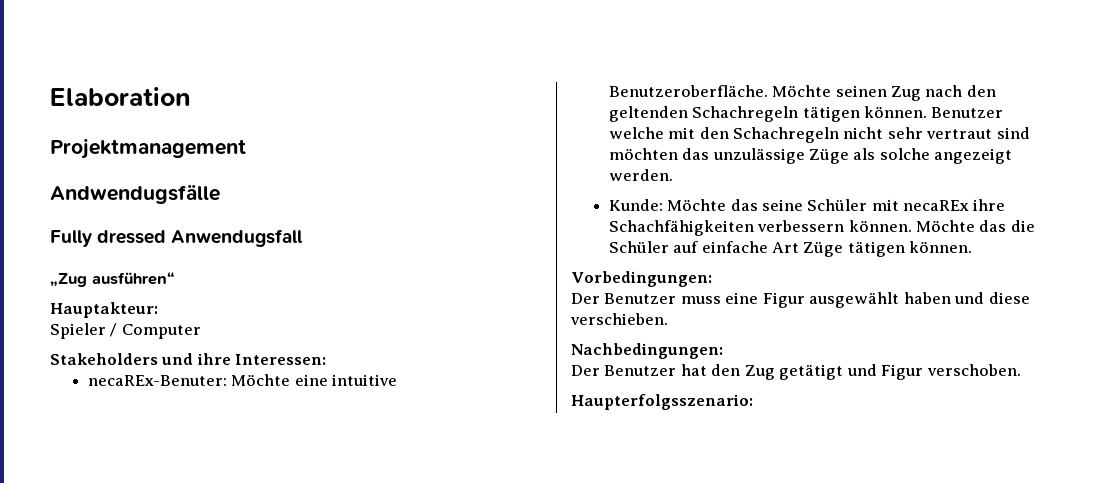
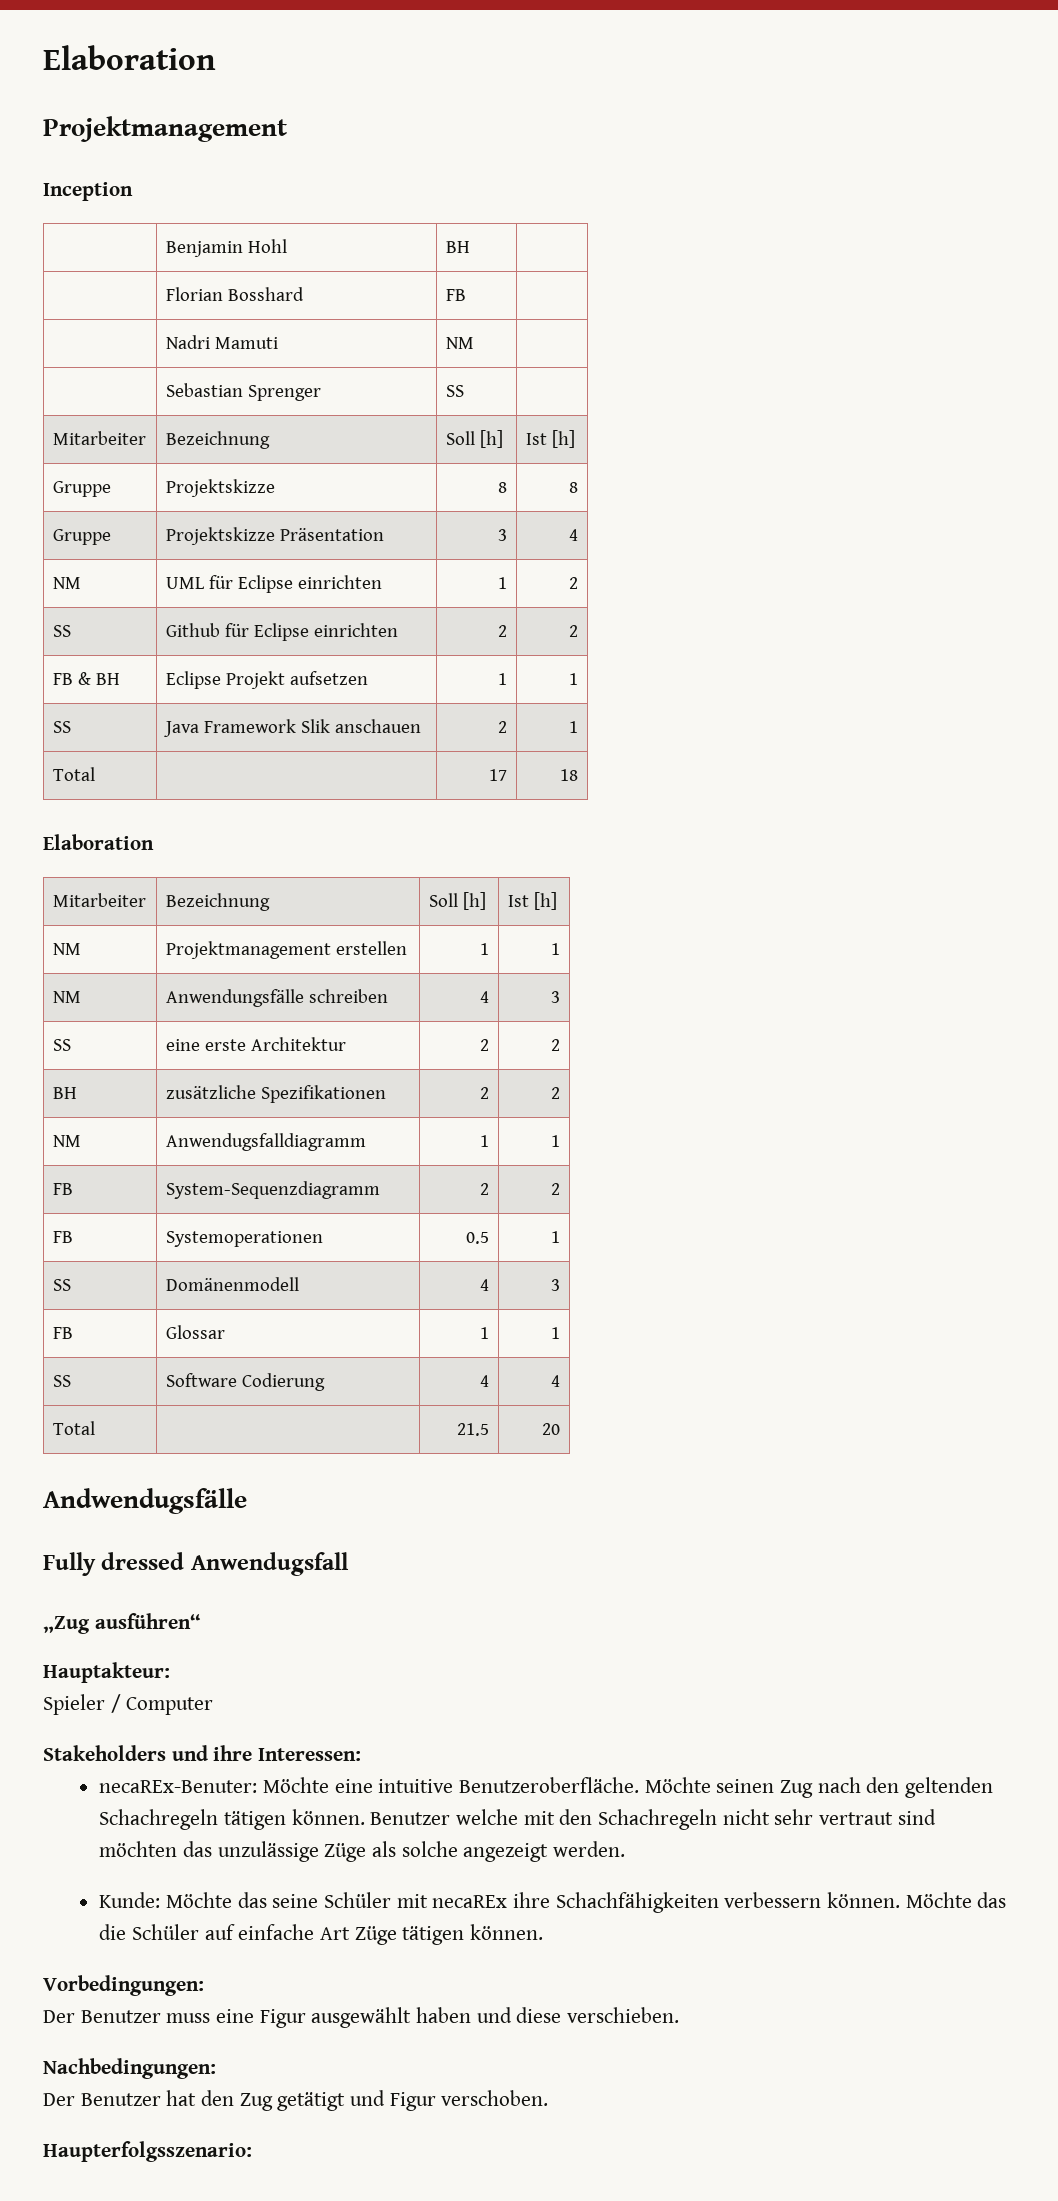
(246, 148) none -> [43,182,133,201] [165,239,287,257] [445,241,470,253] [165,287,304,301] [445,289,466,301] [165,335,278,349] [445,337,474,349] [165,383,321,401] [445,385,464,397] [52,431,146,445] [165,431,270,449] [445,430,503,448] [525,430,575,448] [52,481,111,497] [165,479,275,497] [498,482,508,493] [569,482,579,493] [52,529,111,545] [165,527,384,545] [498,529,508,541] [569,529,579,541] [52,577,81,589] [165,575,383,593] [498,577,508,589] [569,577,579,589] [52,625,71,637] [165,623,399,641] [498,625,508,637] [569,625,579,637] [52,672,120,685] [165,671,368,689] [498,673,508,685] [569,673,579,685] [52,721,71,733] [163,719,422,737] [498,721,508,733] [569,721,579,733] [52,767,95,781] [489,769,508,781] [560,769,579,781] [43,834,154,850] [52,893,146,907] [165,893,270,911] [428,892,486,910] [507,892,557,910] [52,943,81,955] [165,941,407,959] [480,943,490,955] [551,943,561,955] [52,991,81,1003] [165,989,388,1007] [480,991,490,1003] [551,991,561,1003] [52,1039,71,1051] [165,1037,346,1051] [480,1039,490,1051] [551,1039,561,1051] [52,1087,77,1099] [165,1085,386,1103] [480,1087,490,1099] [551,1087,561,1099] [52,1135,81,1147] [165,1133,366,1151] [480,1135,490,1147] [551,1135,561,1147] [52,1183,73,1195] [165,1181,380,1199] [480,1183,490,1195] [551,1183,561,1195] [52,1231,73,1243] [165,1231,323,1247] [466,1232,490,1244] [551,1231,561,1243] [52,1279,71,1291] [165,1277,299,1291] [480,1279,490,1291] [551,1279,561,1291] [52,1327,73,1339] [165,1325,225,1339] [480,1327,490,1339] [551,1327,561,1339] [52,1375,71,1387] [165,1373,325,1391] [480,1375,490,1387] [551,1375,561,1387] [52,1421,95,1435] [457,1423,490,1436] [542,1423,561,1435] // Inception // | Benjamin Hohl | BH | // | Florian Bosshard | FB | // | Nadri Mamuti | NM | // | Sebastian Sprenger | SS | // Mitarbeiter | Bezeichnung | Soll [h] | Ist [h] // Gruppe | Projektskizze | 8 | 8 // Gruppe | Projektskizze Präsentation | 3 | 4 // NM | UML für Eclipse einrichten | 1 | 2 // SS | Github für Eclipse einrichten | 2 | 2 // FB & BH | Eclipse Projekt aufsetzen | 1 | 1 // SS | Java Framework Slik anschauen | 2 | 1 // Total | | 17 | 18 // Elaboration // Mitarbeiter | Bezeichnung | Soll [h] | Ist [h] // NM | Projektmanagement erstellen | 1 | 1 // NM | Anwendungsfälle schreiben | 4 | 3 // SS | eine erste Architektur | 2 | 2 // BH | zusätzliche Spezifikationen | 2 | 2 // NM | Anwendugsfalldiagramm | 1 | 1 // FB | System-Sequenzdiagramm | 2 | 2 // FB | Systemoperationen | 0.5 | 1 // SS | Domänenmodell | 4 | 3 // FB | Glossar | 1 | 1 // SS | Software Codierung | 4 | 4 // Total | | 21.5 | 20

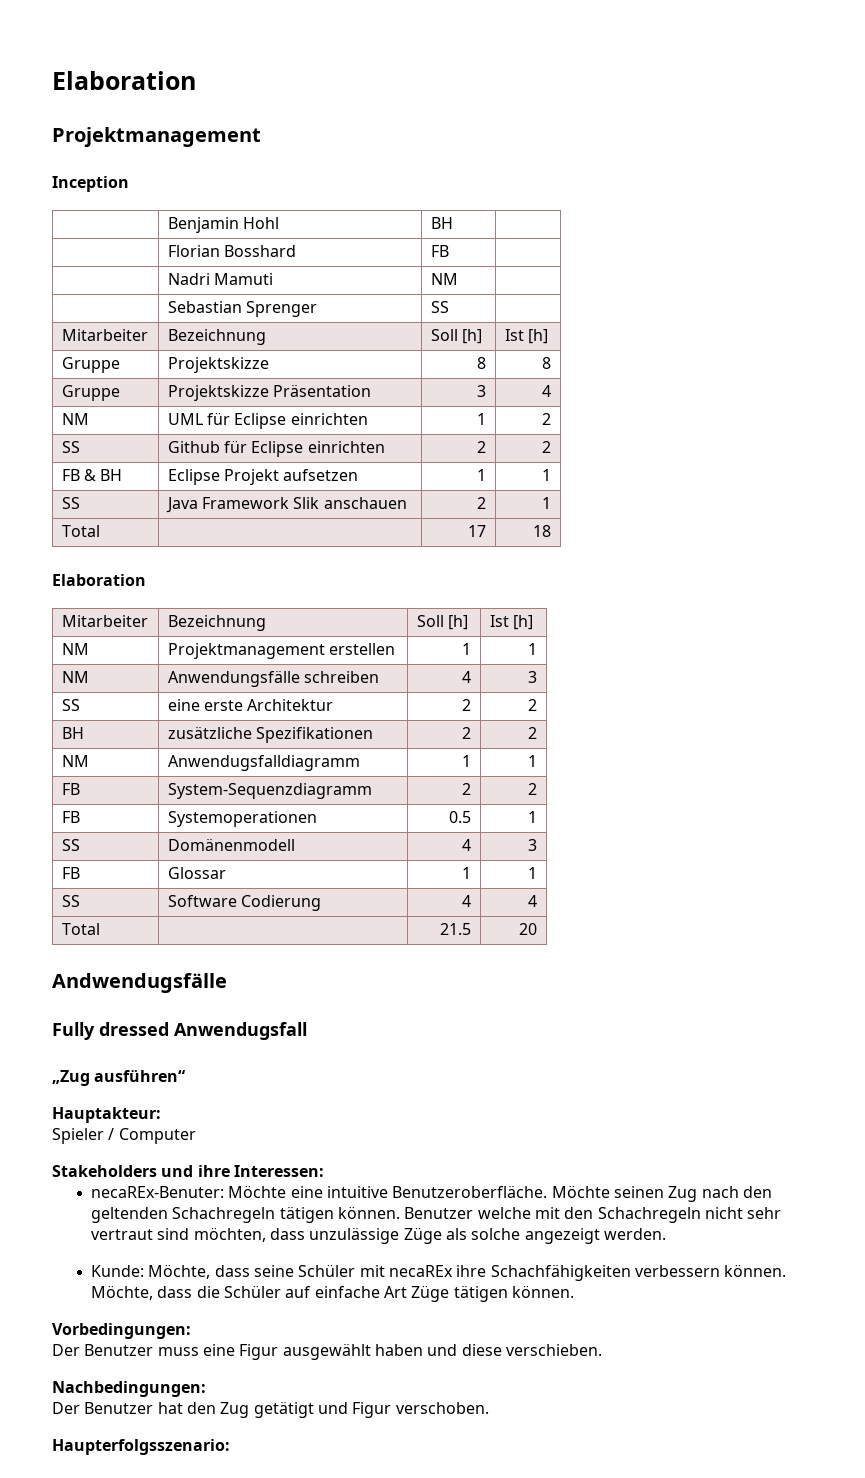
[99,1841,213,1857] möchten das -> [193,1227,306,1242] möchten, dass
[166,1892,267,1908] Möchte das -> [148,1264,250,1279] Möchte, dass
[905,1892,1007,1908] Möchte das -> [91,1285,193,1300] Möchte, dass

